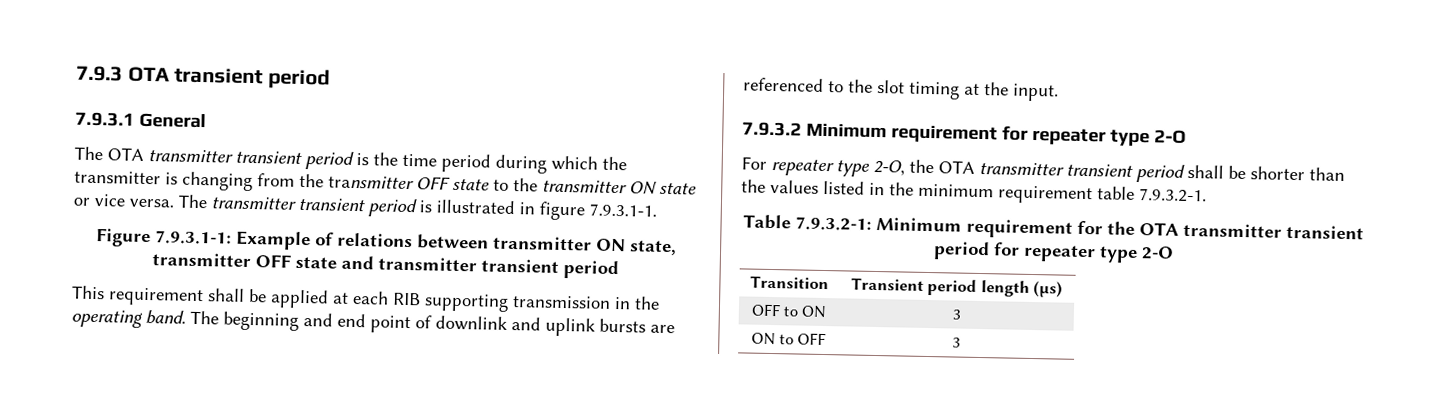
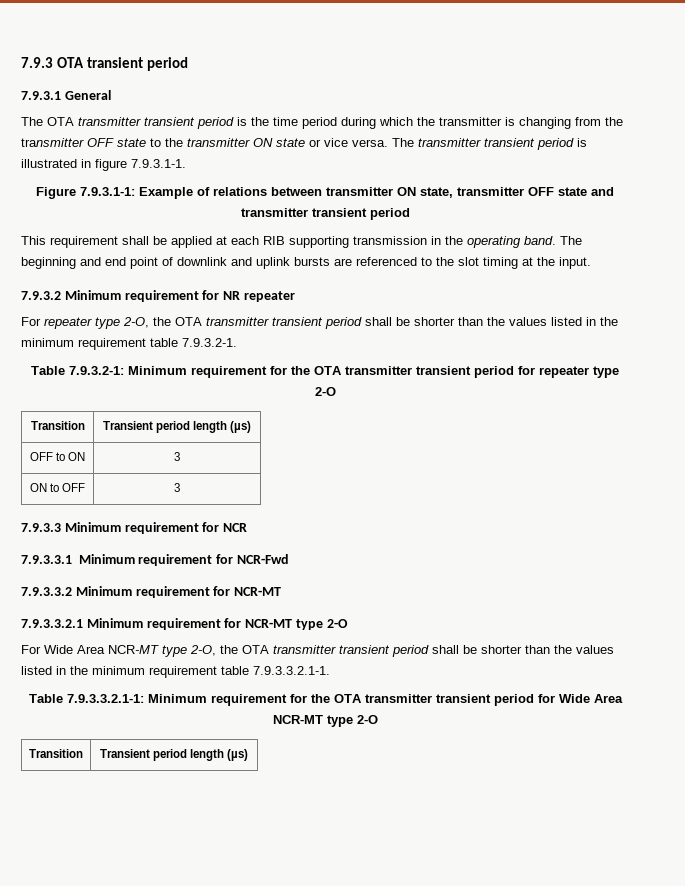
[1031,127,1186,147] repeater type 2-O -> [223,291,295,302] NR repeater
(961, 342) none -> [21,522,248,534] [21,554,289,566] [21,586,282,598] [21,618,348,630] [21,645,614,657] [21,666,330,678] [28,694,623,706] [272,715,378,727] [29,749,83,758] [99,749,249,761] // 7.9.3.3 Minimum requirement for NCR // 7.9.3.3.1 Minimum requirement for NCR-Fwd // 7.9.3.3.2 Minimum requirement for NCR-MT // 7.9.3.3.2.1 Minimum requirement for NCR-MT type 2-O // For Wide Area NCR-MT type 2-O, the OTA transmitter transient period shall be shorter than the values listed in the minimum requirement table 7.9.3.3.2.1-1. // Table 7.9.3.3.2.1-1: Minimum requirement for the OTA transmitter transient period for Wide Area NCR-MT type 2-O // Transition | Transient period length (µs)

